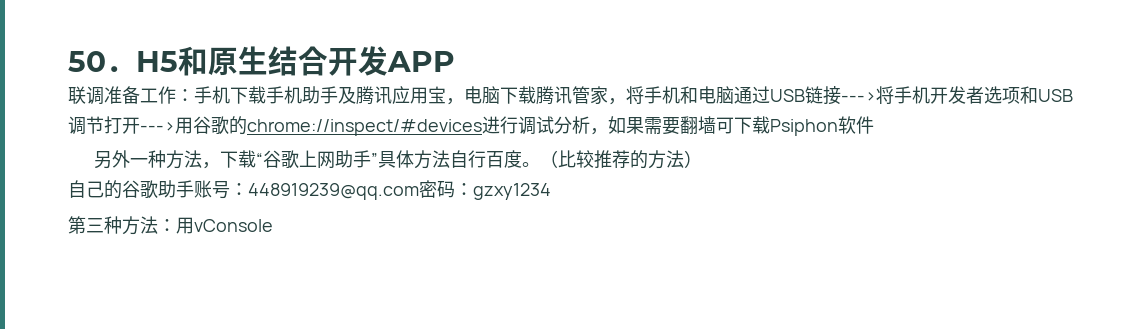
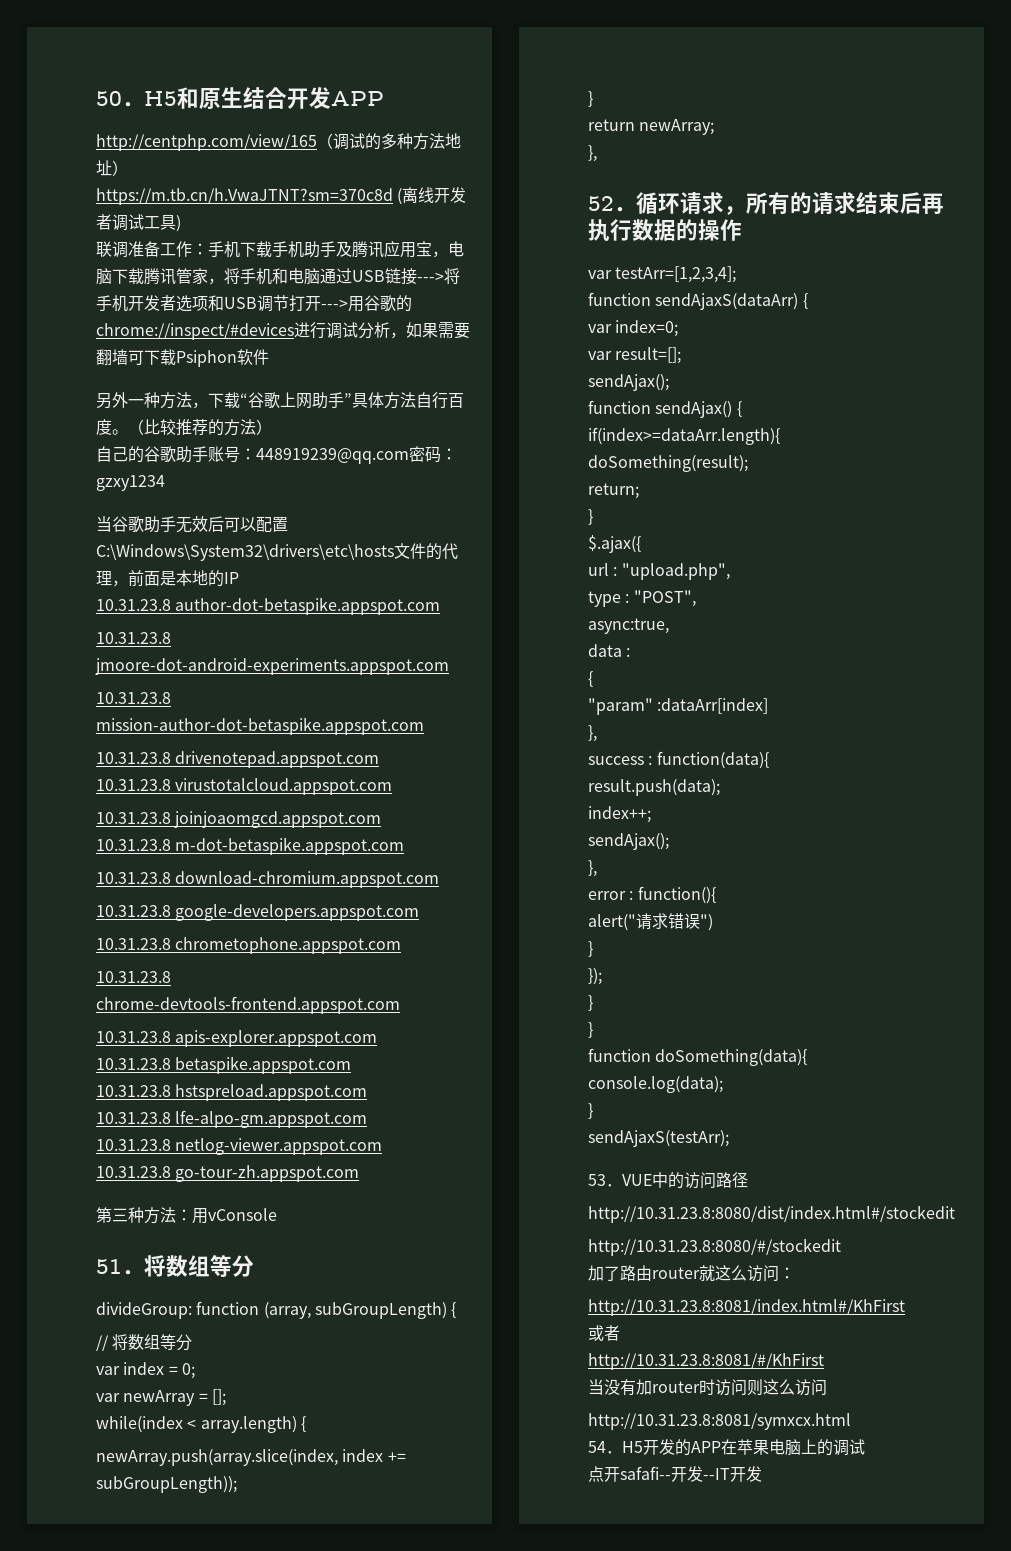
(455, 61) none -> [96,133,461,151] [96,160,128,176] [96,187,467,205] [96,214,181,232] // http://centphp.com/view/165（调试的多种方法地址） // https://m.tb.cn/h.VwaJTNT?sm=370c8d (离线开发者调试工具)
(551, 191) none -> [96,516,288,533] [96,543,458,561] [96,570,239,587] [96,597,441,615] [96,632,171,644] [95,658,449,675] [96,692,171,704] [96,717,424,735] [96,751,380,768] [96,778,393,795] [96,811,382,828] [96,837,405,855] [96,871,440,888] [96,904,420,921] [96,937,402,954] [96,971,171,983] [96,996,400,1014] [96,1030,378,1047] [96,1056,352,1074] [96,1084,368,1101] [96,1110,368,1128] [96,1138,383,1155] [96,1165,360,1182] // 当谷歌助手无效后可以配置C:\Windows\System32\drivers\etc\hosts文件的代理，前面是本地的IP // 10.31.23.8 author-dot-betaspike.appspot.com // 10.31.23.8 jmoore-dot-android-experiments.appspot.com // 10.31.23.8 mission-author-dot-betaspike.appspot.com // 10.31.23.8 drivenotepad.appspot.com // 10.31.23.8 virustotalcloud.appspot.com // 10.31.23.8 joinjoaomgcd.appspot.com // 10.31.23.8 m-dot-betaspike.appspot.com // 10.31.23.8 download-chromium.appspot.com // 10.31.23.8 google-developers.appspot.com // 10.31.23.8 chrometophone.appspot.com // 10.31.23.8 chrome-devtools-frontend.appspot.com // 10.31.23.8 apis-explorer.appspot.com // 10.31.23.8 betaspike.appspot.com // 10.31.23.8 hstspreload.appspot.com // 10.31.23.8 lfe-alpo-gm.appspot.com // 10.31.23.8 netlog-viewer.appspot.com // 10.31.23.8 go-tour-zh.appspot.com
(273, 225) none -> [96,1255,254,1277] [96,1301,457,1319] [96,1334,193,1351] [96,1362,195,1379] [96,1389,226,1406] [96,1416,306,1433] [96,1449,406,1466] [96,1476,237,1493] [588,91,593,107] [588,119,715,135] [588,145,597,162] [588,192,944,215] [588,219,742,241] [588,266,737,283] [588,292,808,310] [588,320,679,337] [588,347,682,364] [588,374,669,391] [588,400,742,418] [588,427,780,445] [588,455,748,472] [588,483,639,499] [588,509,593,525] [588,535,641,553] [588,563,730,580] [588,590,696,607] [588,618,669,634] [588,644,631,657] [588,671,593,687] [588,698,769,715] [588,725,597,742] [588,751,769,769] [588,779,720,796] [588,806,651,823] [588,833,669,850] [588,860,597,877] [588,886,716,904] [588,913,713,931] [588,941,593,957] [588,968,602,985] [588,995,593,1011] [588,1022,593,1038] [588,1048,808,1066] [588,1076,723,1093] [588,1103,593,1119] [588,1130,729,1147] [588,1172,748,1189] [588,1205,955,1223] [588,1238,841,1256] [588,1265,795,1282] [588,1299,905,1316] [588,1325,620,1341] [588,1353,824,1370] [588,1379,827,1396] [588,1413,851,1430] [588,1439,865,1456] [588,1466,762,1482] // 51．将数组等分 // divideGroup: function (array, subGroupLength) { // // 将数组等分 // var index = 0; // var newArray = []; // while(index < array.length) { // newArray.push(array.slice(index, index += subGroupLength)); // } // return newArray; // }, // 52．循环请求，所有的请求结束后再执行数据的操作 // var testArr=[1,2,3,4]; // function sendAjaxS(dataArr) { // var index=0; // var result=[]; // sendAjax(); // function sendAjax() { // if(index>=dataArr.length){ // doSomething(result); // return; // } // $.ajax({ // url : "upload.php", // type : "POST", // async:true, // data : // { // "param" :dataArr[index] // }, // success : function(data){ // result.push(data); // index++; // sendAjax(); // }, // error : function(){ // alert("请求错误") // } // }); // } // } // function doSomething(data){ // console.log(data); // } // sendAjaxS(testArr); // 53．VUE中的访问路径 // http://10.31.23.8:8080/dist/index.html#/stockedit // http://10.31.23.8:8080/#/stockedit // 加了路由router就这么访问： // http://10.31.23.8:8081/index.html#/KhFirst // 或者 // http://10.31.23.8:8081/#/KhFirst // 当没有加router时访问则这么访问 // http://10.31.23.8:8081/symxcx.html // 54．H5开发的APP在苹果电脑上的调试 // 点开safafi--开发--IT开发

